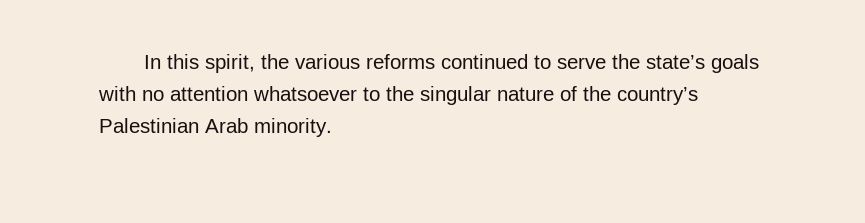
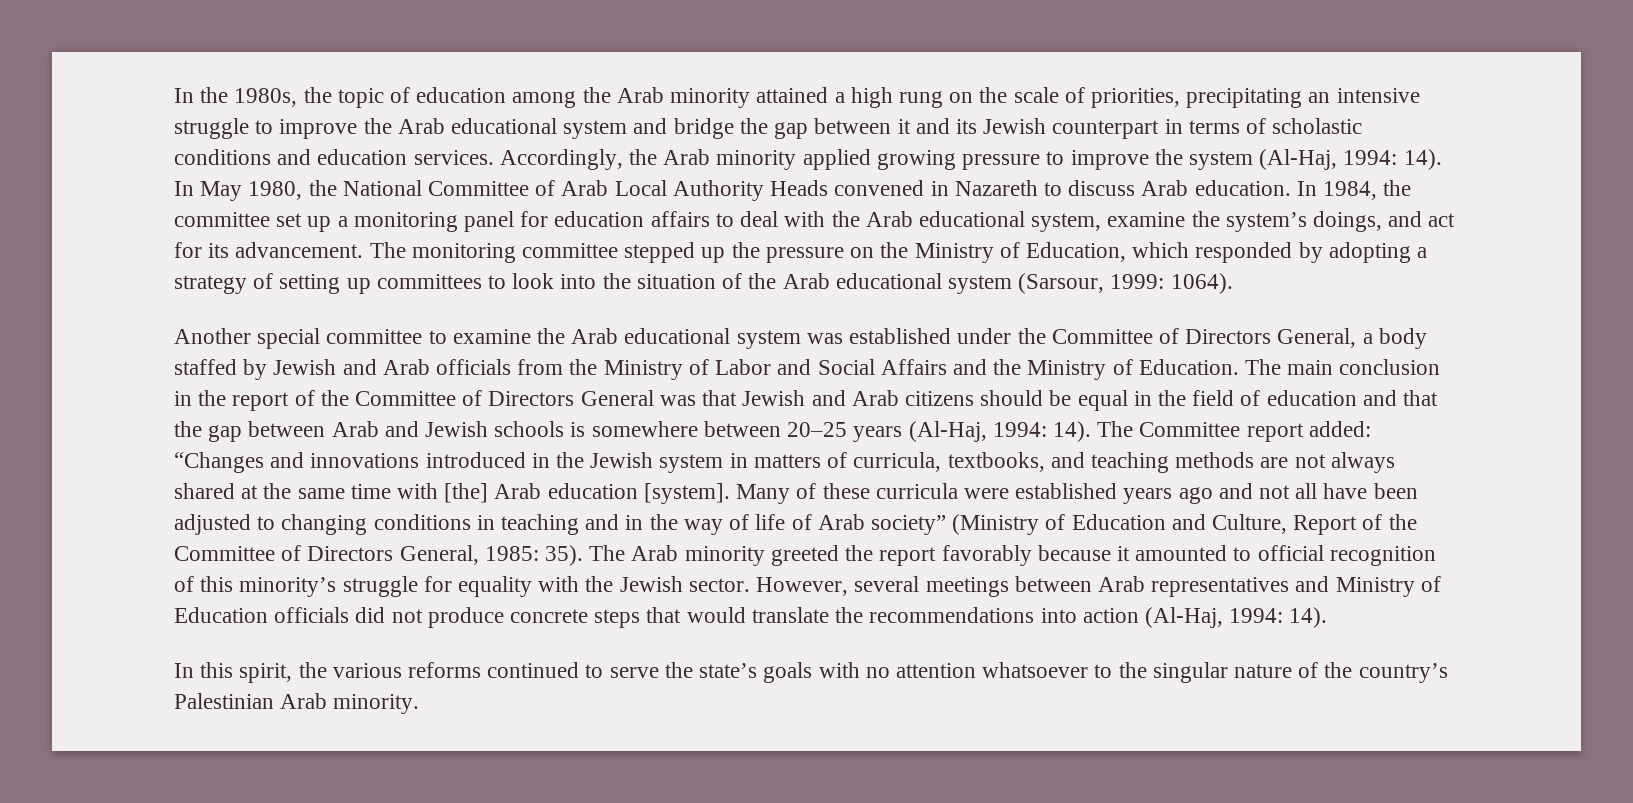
[143,55,161,69] In -> [174,87,1420,108] [174,118,1363,139] [174,149,1442,170] [174,180,1412,201] [174,211,1456,232] [174,242,1427,263] [174,273,1233,294] [174,328,1427,349] [174,359,1441,380] [174,390,1439,411] [174,421,1371,442] [174,452,1395,473] [174,483,1418,504] [174,514,1417,535] [174,545,1436,566] [174,576,1441,597] [174,607,1328,628] [174,663,194,678] In the 1980s, the topic of education among the Arab minority attained a high rung on the scale of priorities, precipitating an intensive struggle to improve the Arab educational system and bridge the gap between it and its Jewish counterpart in terms of scholastic conditions and education services. Accordingly, the Arab minority applied growing pressure to improve the system (Al-Haj, 1994: 14). In May 1980, the National Committee of Arab Local Authority Heads convened in Nazareth to discuss Arab education. In 1984, the committee set up a monitoring panel for education affairs to deal with the Arab educational system, examine the system’s doings, and act for its advancement. The monitoring committee stepped up the pressure on the Ministry of Education, which responded by adopting a strategy of setting up committees to look into the situation of the Arab educational system (Sarsour, 1999: 1064). // Another special committee to examine the Arab educational system was established under the Committee of Directors General, a body staffed by Jewish and Arab officials from the Ministry of Labor and Social Affairs and the Ministry of Education. The main conclusion in the report of the Committee of Directors General was that Jewish and Arab citizens should be equal in the field of education and that the gap between Arab and Jewish schools is somewhere between 20–25 years (Al-Haj, 1994: 14). The Committee report added: “Changes and innovations introduced in the Jewish system in matters of curricula, textbooks, and teaching methods are not always shared at the same time with [the] Arab education [system]. Many of these curricula were established years ago and not all have been adjusted to changing conditions in teaching and in the way of life of Arab society” (Ministry of Education and Culture, Report of the Committee of Directors General, 1985: 35). The Arab minority greeted the report favorably because it amounted to official recognition of this minority’s struggle for equality with the Jewish sector. However, several meetings between Arab representatives and Ministry of Education officials did not produce concrete steps that would translate the recommendations into action (Al-Haj, 1994: 14). // In

